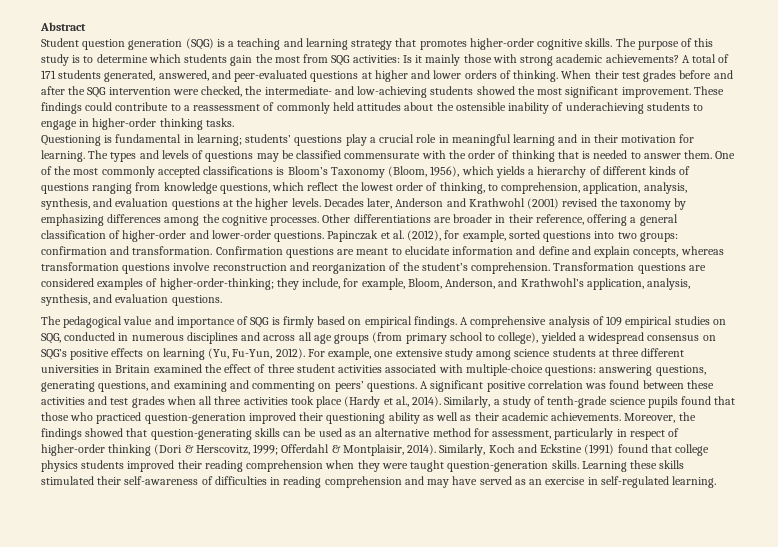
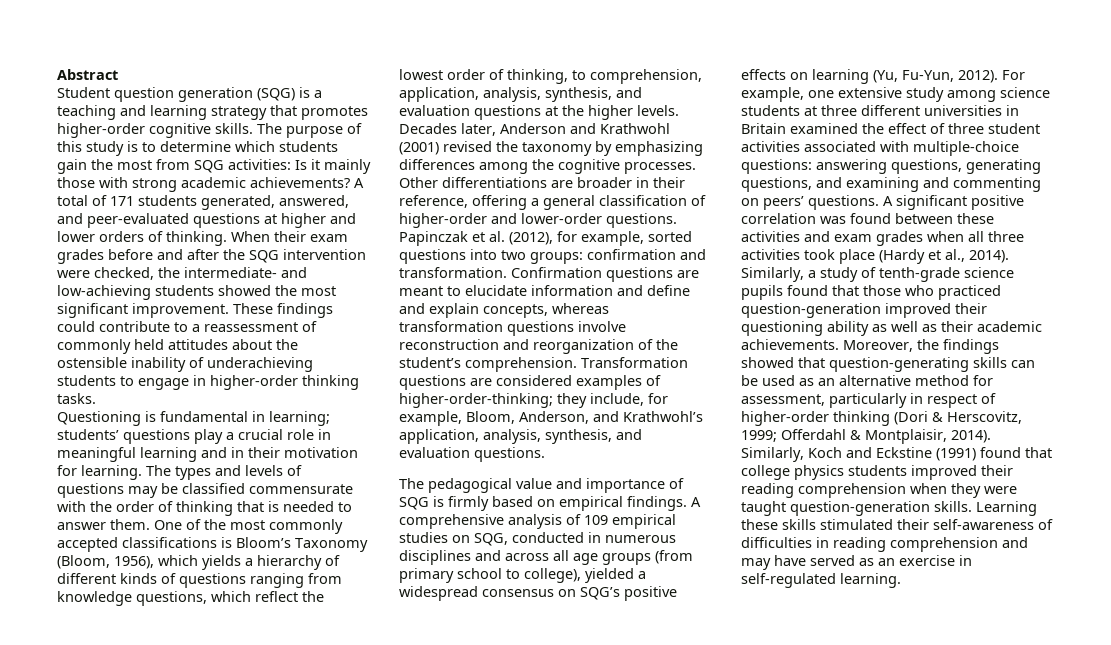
[621,72,640,79] test -> [310,234,348,242] exam
[110,398,129,405] test -> [834,234,872,242] exam

